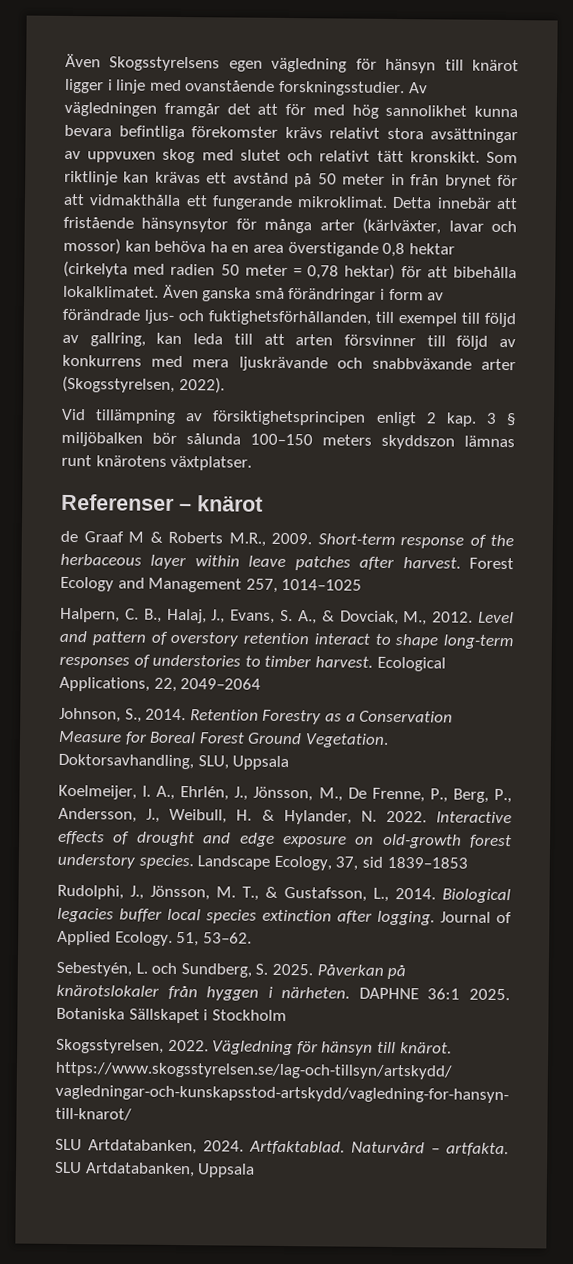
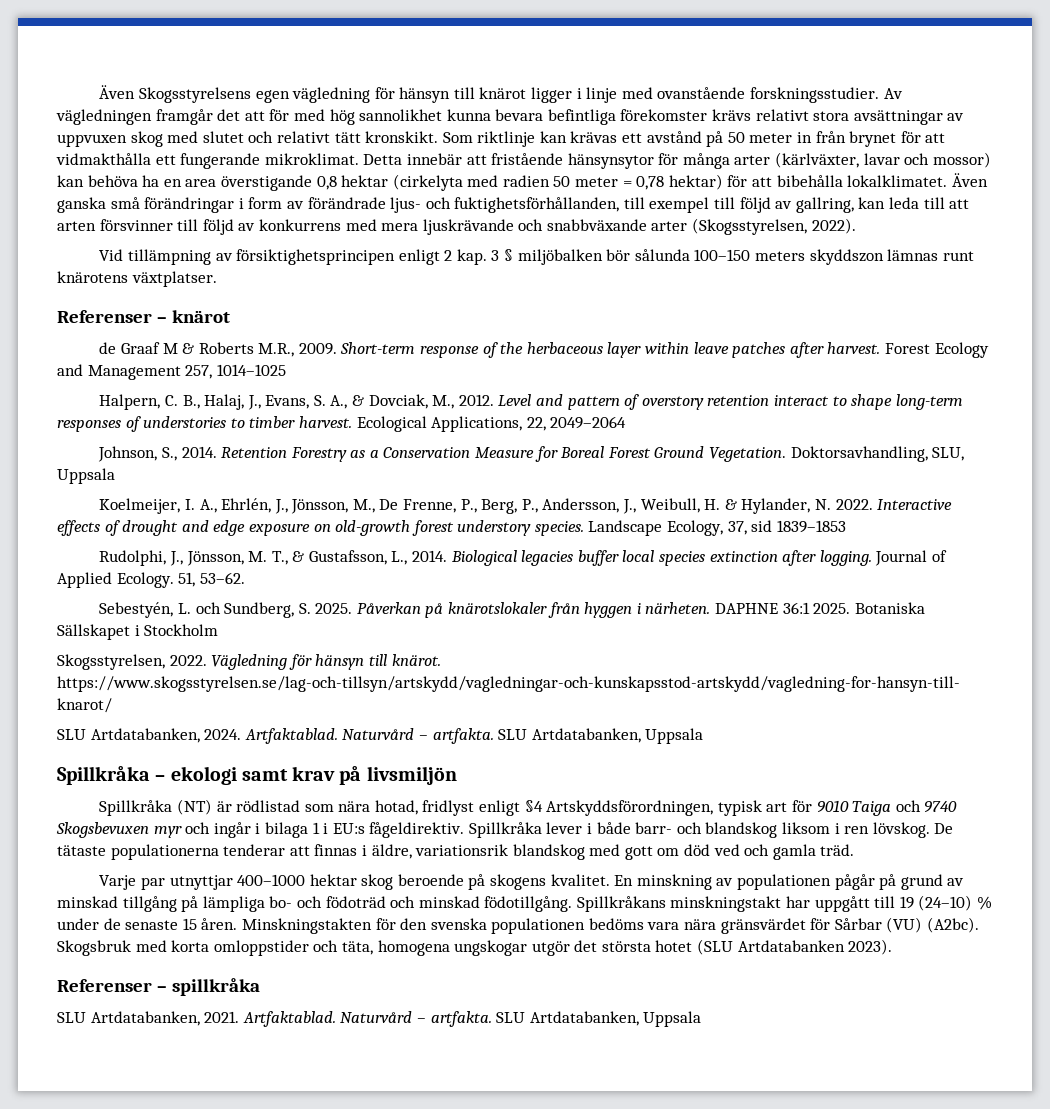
(256, 1170) none -> [57,766,457,785] [99,799,958,816] [56,822,954,838] [57,844,855,860] [99,874,965,890] [57,895,993,912] [57,917,980,934] [57,939,893,956] [57,978,260,996] [57,1011,702,1027] // Spillkråka – ekologi samt krav på livsmiljön // Spillkråka (NT) är rödlistad som nära hotad, fridlyst enligt §4 Artskyddsförordningen, typisk art för 9010 Taiga och 9740 Skogsbevuxen myr och ingår i bilaga 1 i EU:s fågeldirektiv. Spillkråka lever i både barr- och blandskog liksom i ren lövskog. De tätaste populationerna tenderar att finnas i äldre, variationsrik blandskog med gott om död ved och gamla träd. // Varje par utnyttjar 400–1000 hektar skog beroende på skogens kvalitet. En minskning av populationen pågår på grund av minskad tillgång på lämpliga bo- och födoträd och minskad födotillgång. Spillkråkans minskningstakt har uppgått till 19 (24–10) % under de senaste 15 åren. Minskningstakten för den svenska populationen bedöms vara nära gränsvärdet för Sårbar (VU) (A2bc). Skogsbruk med korta omloppstider och täta, homogena ungskogar utgör det största hotet (SLU Artdatabanken 2023). // Referenser – spillkråka // SLU Artdatabanken, 2021. Artfaktablad. Naturvård – artfakta. SLU Artdatabanken, Uppsala

